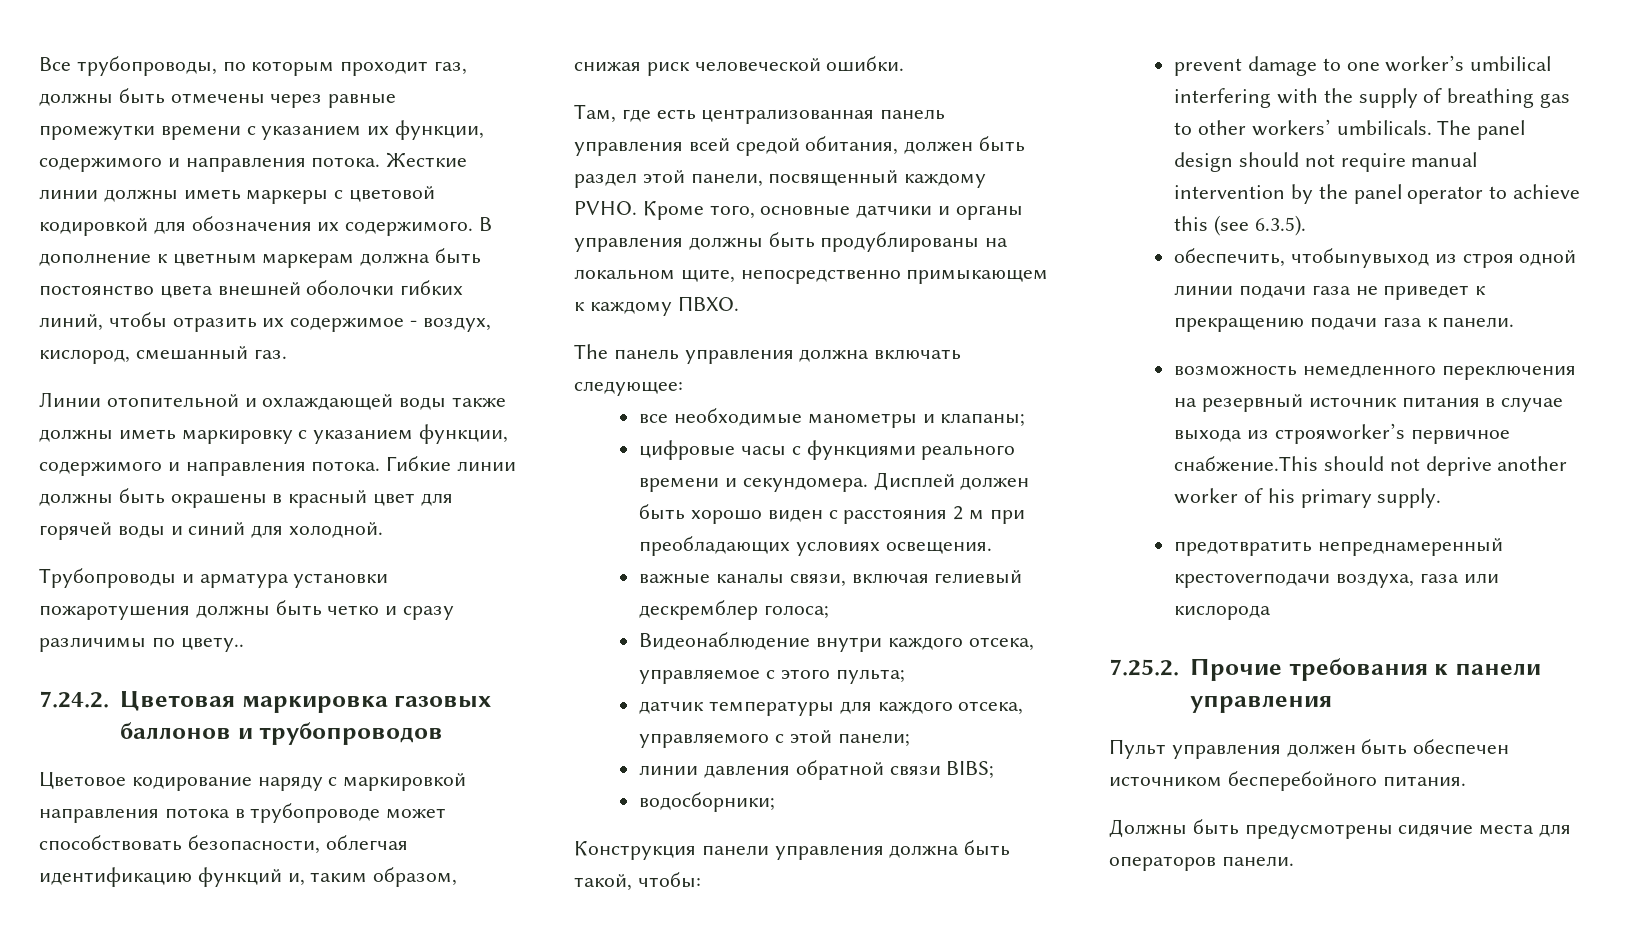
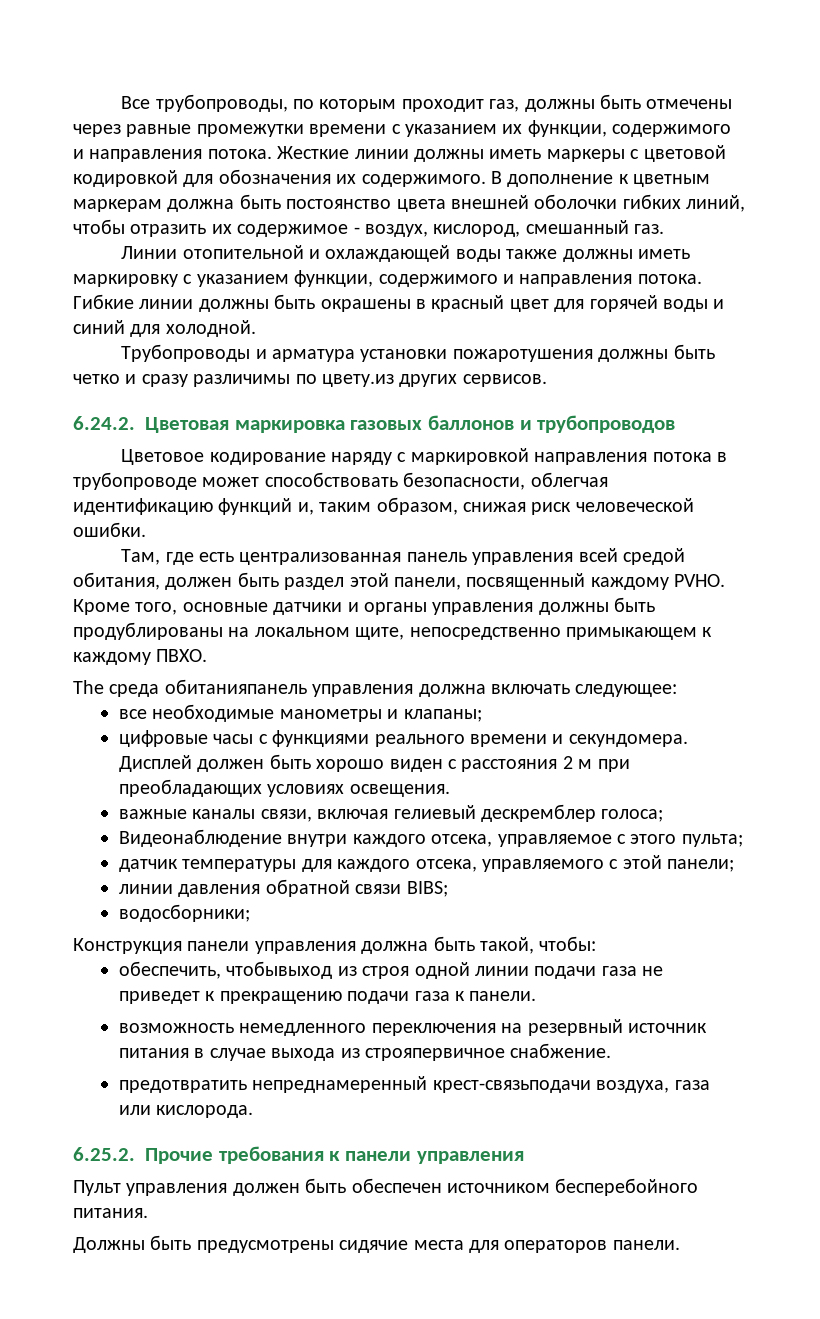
[180,637,244,652] [39,691,109,708] цвету.. // 7.24.2. -> [322,374,547,387] [73,416,135,430] цвету.из других сервисов. // 6.24.2.
[613,349,679,360] панель -> [109,679,307,697] среда обитанияпанель
[1174,55,1552,76] [1174,88,1570,108] [1174,119,1526,140] [1174,152,1478,172] [1174,184,1580,204] [1174,215,1306,236] // prevent damage to one worker’s umbilical interfering with the supply of breathing gas to other workers’ umbilicals. The panel design should not require manual intervention by the panel operator to achieve this (see 6.3.5). -> (597, 943) none
[1290,248,1429,268] чтобыnyвыход -> [226,961,333,979] чтобывыход
[1274,423,1510,444] [1174,456,1568,476] [1174,488,1442,508] строяworker’s первичное снабжение.This should not deprive another worker of his primary supply. -> [365,1043,612,1061] строяпервичное снабжение.
[1174,573,1331,588] крестoverподачи -> [432,1080,591,1093] крест-связьподачи
[1174,605,1272,620] [1109,659,1179,676] кислорода // 7.25.2. -> [156,1105,254,1118] [73,1147,135,1161] кислорода. // 6.25.2.

